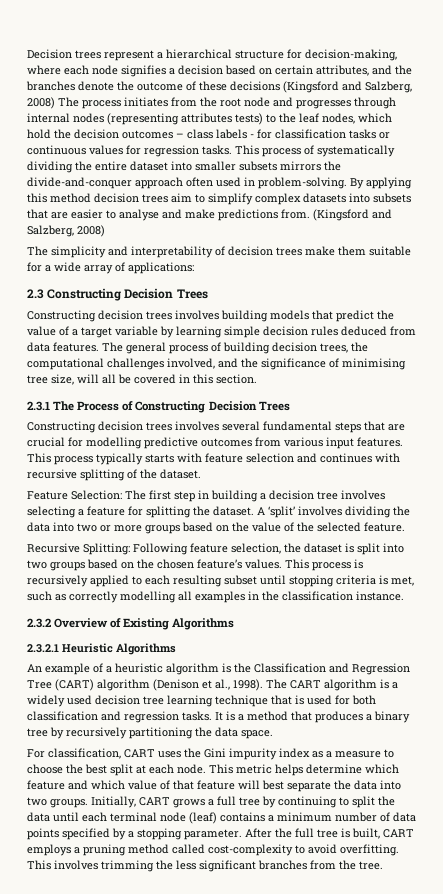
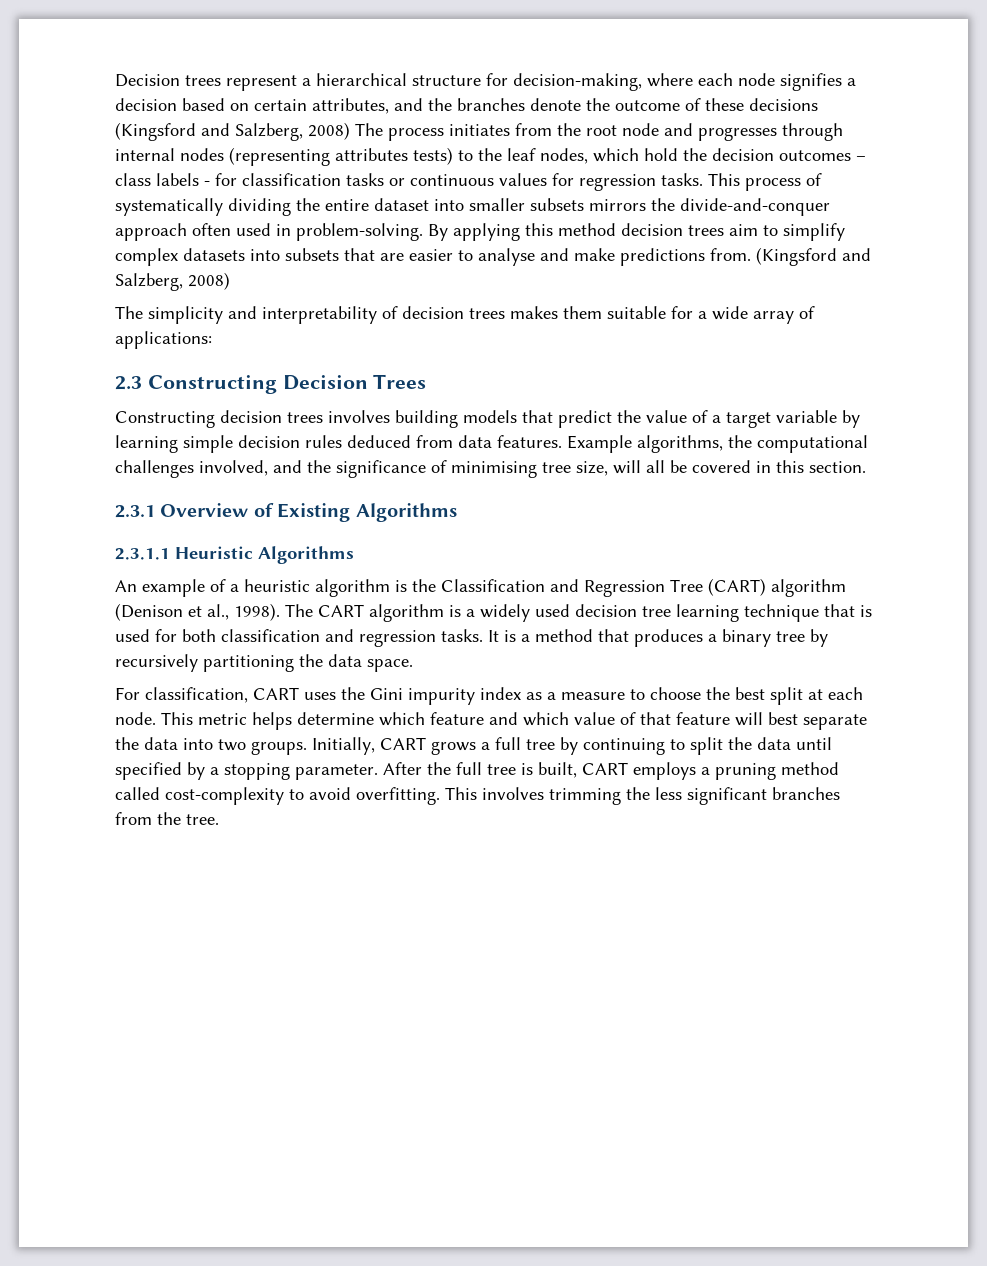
[305,246,335,256] make -> [510,306,558,319] makes
[102,342,348,354] The general process of building decision trees, -> [567,435,723,453] Example algorithms,
[53,401,290,413] [27,421,405,433] [27,437,403,449] [27,453,400,465] [27,469,201,481] [27,490,385,502] [27,506,410,518] [27,522,405,534] [27,543,404,555] [27,559,363,571] [27,575,414,587] [27,591,404,603] [27,618,51,628] The Process of Constructing Decision Trees // Constructing decision trees involves several fundamental steps that are crucial for modelling predictive outcomes from various input features. This process typically starts with feature selection and continues with recursive splitting of the dataset. // Feature Selection: The first step in building a decision tree involves selecting a feature for splitting the dataset. A ‘split’ involves dividing the data into two or more groups based on the value of the selected feature. // Recursive Splitting: Following feature selection, the dataset is split into two groups based on the chosen feature’s values. This process is recursively applied to each resulting subset until stopping criteria is met, such as correctly modelling all examples in the classification instance. // 2.3.2 -> (155, 511) none
[27,644,59,653] 2.3.2.1 -> [115,548,170,560] 2.3.1.1
[82,812,416,824] [27,828,59,840] each terminal node (leaf) contains a minimum number of data points -> (832, 743) none

